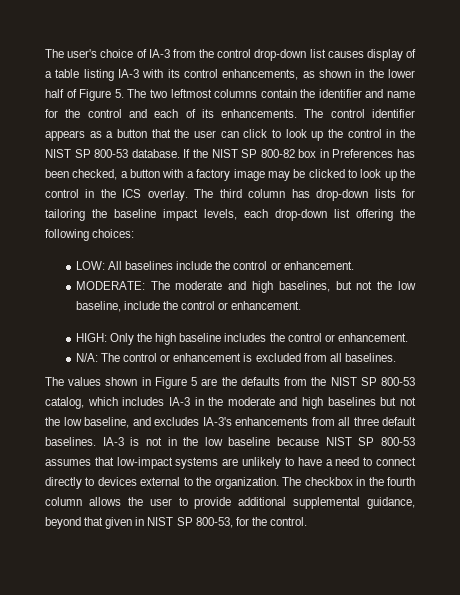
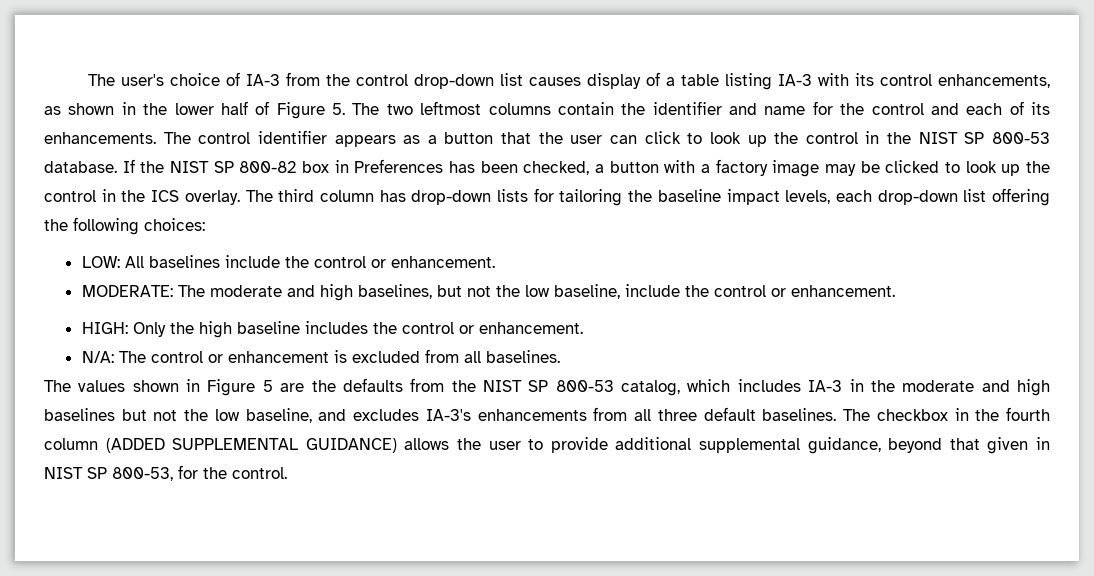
[102,437,415,446] [45,457,416,469] [45,477,279,489] IA-3 is not in the low baseline because NIST SP 800-53 assumes that low-impact systems are unlikely to have a need to connect directly to devices external to the organization. -> (837, 414) none
(82, 501) none -> [105,438,397,453] (ADDED SUPPLEMENTAL GUIDANCE)

